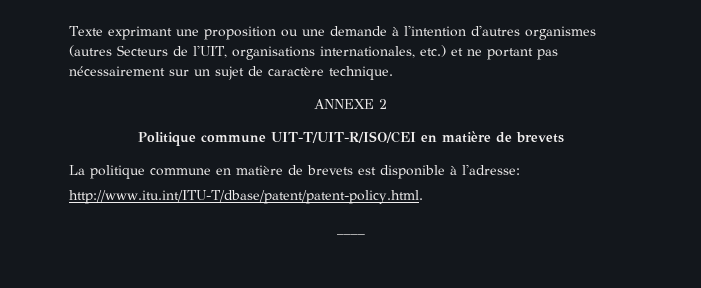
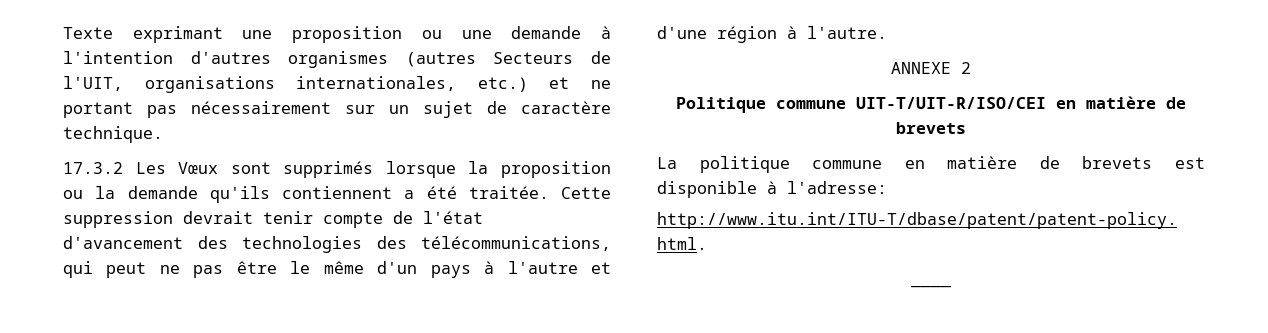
(393, 73) none -> [63,161,611,178] [63,186,611,203] [63,211,483,228] [63,236,611,253] [63,261,611,278] [657,26,887,43] // 17.3.2 Les Vœux sont supprimés lorsque la proposition ou la demande qu'ils contiennent a été traitée. Cette suppression devrait tenir compte de l'état d'avancement des technologies des télécommunications, qui peut ne pas être le même d'un pays à l'autre et d'une région à l'autre.

